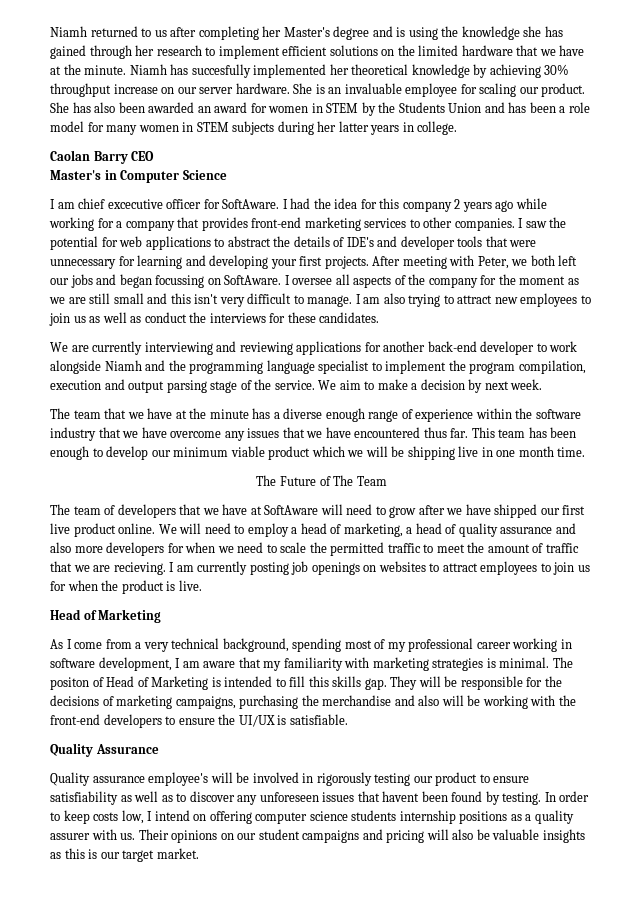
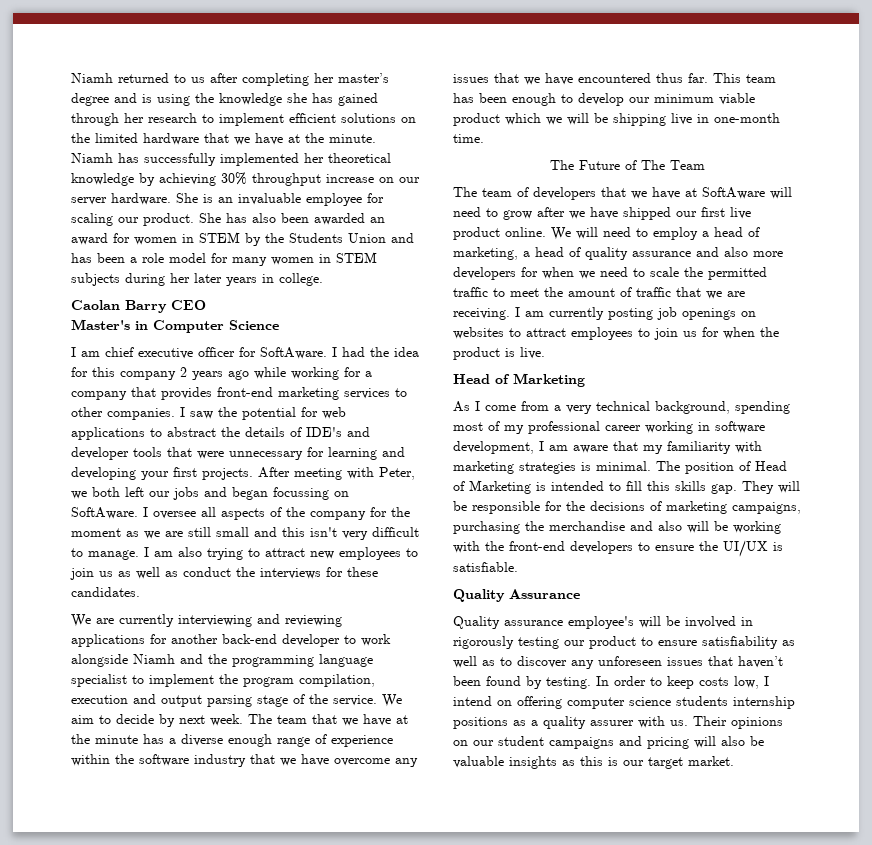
[283,27,330,37] Master's -> [338,73,389,83] master’s
[191,64,251,78] succesfully -> [144,153,216,166] successfully
[338,121,369,132] latter -> [194,273,222,283] later
[107,199,163,209] excecutive -> [138,348,193,359] executive
[377,379,465,390] make a decision -> [116,714,154,724] decide
(543, 384) // -> (243, 720) none
[496,446,554,457] one month -> [714,113,780,123] one-month
[113,562,166,575] recieving. -> [453,308,510,320] receiving.
[50,677,89,690] positon -> [685,462,734,474] position
[382,791,420,802] havent -> [738,656,783,668] haven’t

